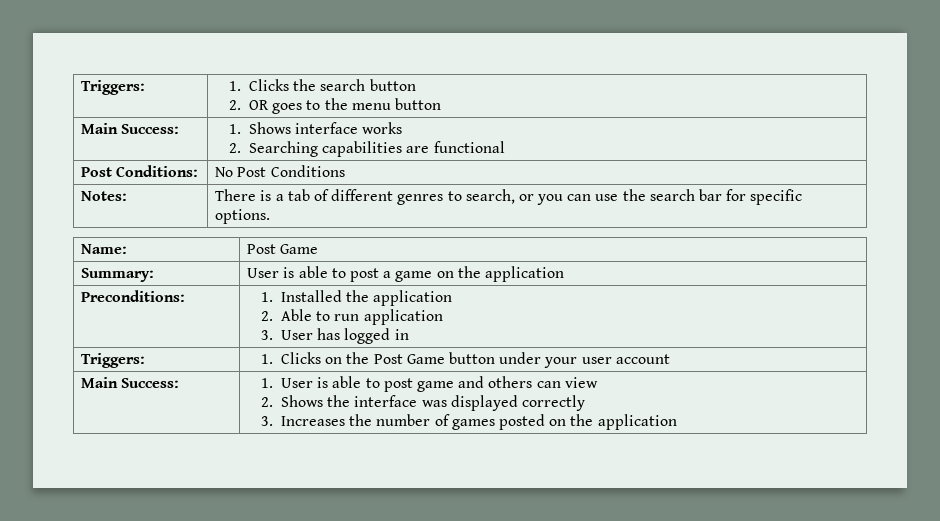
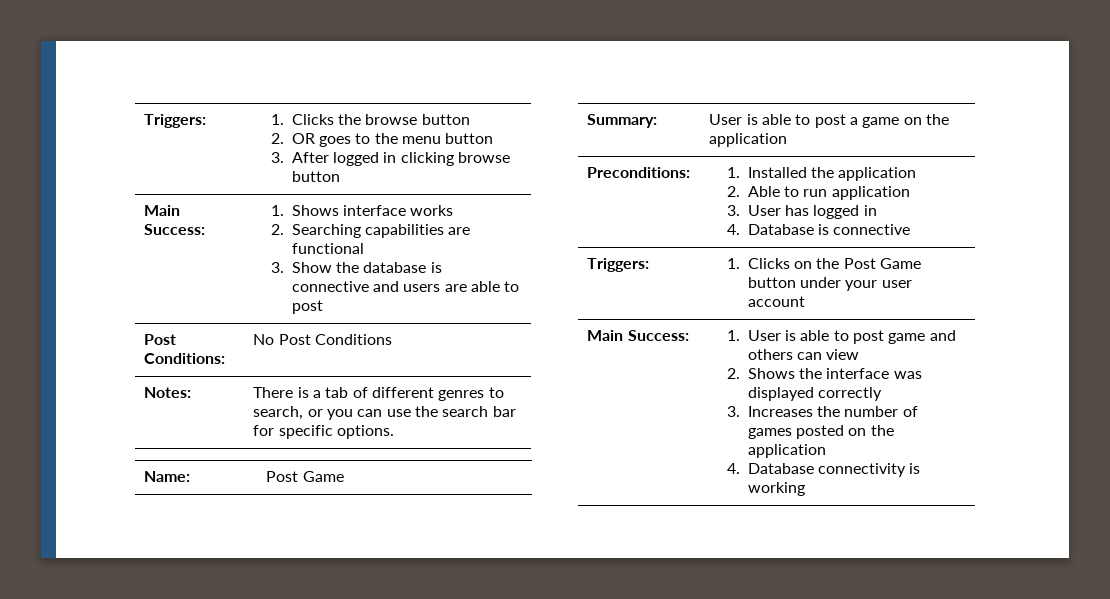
[320,79,366,91] search -> [365,114,418,125] browse
(442, 104) none -> [270,152,510,166] [291,171,340,182] // 3. After logged in clicking browse button
(505, 147) none -> [270,262,442,273] [291,281,520,292] [291,300,323,314] // 3. Show the database is connective and users are able to post
(409, 334) none -> [726,224,911,235] // 4. Database is connective
(677, 422) none -> [726,463,921,477] [747,482,805,496] // 4. Database connectivity is working

